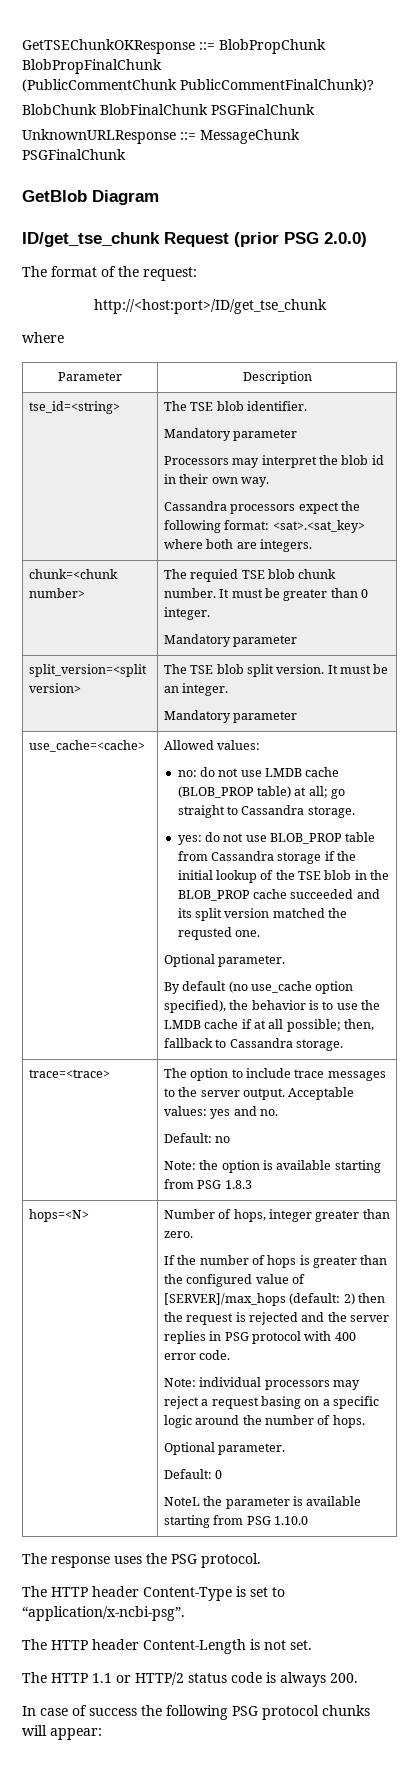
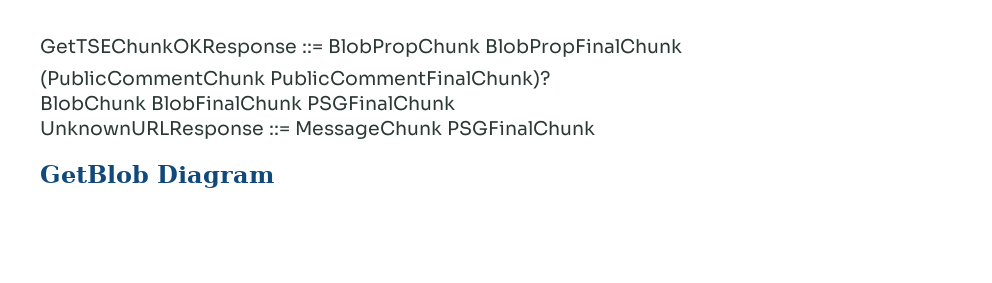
[22,232,367,247] [22,266,197,281] [93,299,327,314] [22,332,64,343] [58,372,122,381] [242,371,312,384] [28,401,120,414] [163,401,307,411] [163,428,298,441] [163,455,384,468] [163,474,269,487] [163,501,360,514] [163,520,365,533] [163,539,312,552] [28,569,118,579] [28,588,85,598] [163,569,337,582] [163,588,369,601] [163,607,210,620] [163,634,298,647] [28,664,147,677] [28,683,81,693] [163,664,389,677] [163,683,229,696] [163,710,298,723] [28,740,145,752] [163,740,261,750] [177,767,340,777] [177,786,346,799] [177,805,355,818] [177,832,376,845] [177,851,357,864] [177,870,390,883] [177,889,380,901] [177,908,348,921] [177,927,260,940] [163,954,286,967] [163,981,354,994] [163,1000,381,1013] [163,1019,375,1032] [163,1038,343,1051] [28,1069,110,1078] [163,1068,386,1081] [163,1087,355,1100] [163,1106,278,1119] [163,1133,231,1143] [163,1160,381,1173] [163,1179,252,1189] [28,1209,89,1222] [163,1209,390,1222] [163,1231,193,1238] [163,1255,388,1268] [163,1274,305,1287] [163,1293,385,1306] [163,1312,390,1325] [163,1331,356,1344] [163,1350,231,1360] [163,1377,360,1390] [163,1396,380,1409] [163,1415,365,1428] [163,1442,286,1455] [163,1469,223,1479] [163,1496,362,1509] [163,1515,308,1528] [22,1553,261,1568] [22,1586,285,1601] [22,1606,185,1621] [22,1639,312,1654] [22,1672,358,1687] [22,1705,370,1720] [22,1725,102,1740] // ID/get_tse_chunk Request (prior PSG 2.0.0) // The format of the request: // http://<host:port>/ID/get_tse_chunk // where // Parameter | Description // tse_id=<string> | The TSE blob identifier. // Mandatory parameter // Processors may interpret the blob id in their own way. // Cassandra processors expect the following format: <sat>.<sat_key> where both are integers. // chunk=<chunk number> | The requied TSE blob chunk number. It must be greater than 0 integer. // Mandatory parameter // split_version=<split version> | The TSE blob split version. It must be an integer. // Mandatory parameter // use_cache=<cache> | Allowed values: // no: do not use LMDB cache (BLOB_PROP table) at all; go straight to Cassandra storage. // yes: do not use BLOB_PROP table from Cassandra storage if the initial lookup of the TSE blob in the BLOB_PROP cache succeeded and its split version matched the requsted one. // Optional parameter. // By default (no use_cache option specified), the behavior is to use the LMDB cache if at all possible; then, fallback to Cassandra storage. // trace=<trace> | The option to include trace messages to the server output. Acceptable values: yes and no. // Default: no // Note: the option is available starting from PSG 1.8.3 // hops=<N> | Number of hops, integer greater than zero. // If the number of hops is greater than the configured value of [SERVER]/max_hops (default: 2) then the request is rejected and the server replies in PSG protocol with 400 error code. // Note: individual processors may reject a request basing on a specific logic around the number of hops. // Optional parameter. // Default: 0 // NoteL the parameter is available starting from PSG 1.10.0 // The response uses the PSG protocol. // The HTTP header Content-Type is set to “application/x-ncbi-psg”. // The HTTP header Content-Length is not set. // The HTTP 1.1 or HTTP/2 status code is always 200. // In case of success the following PSG protocol chunks will appear: -> (274, 176) none

